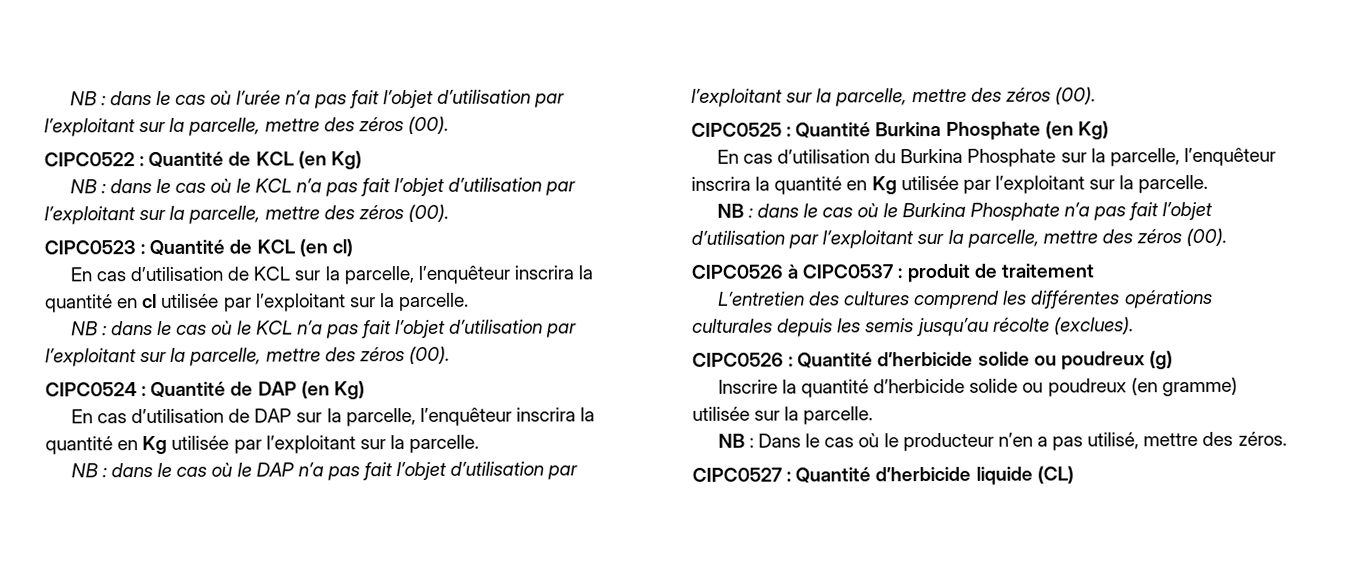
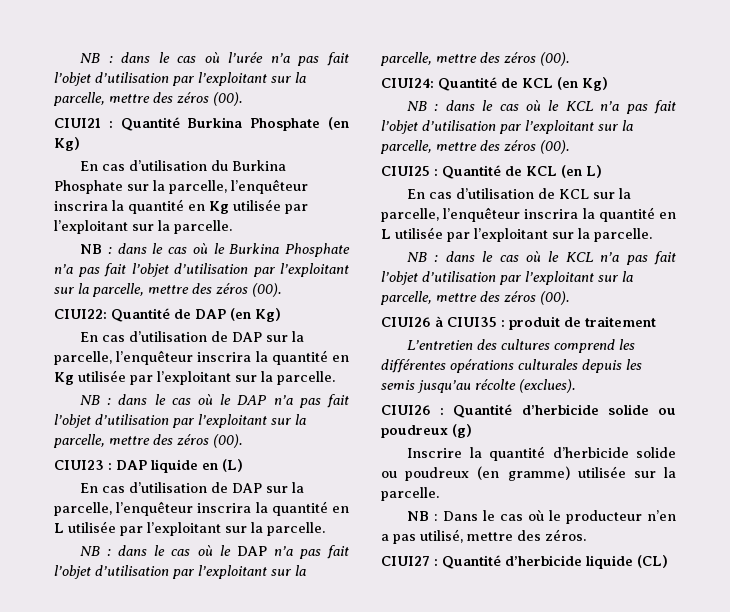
[44,150,362,170] [69,177,577,197] [44,203,449,225] [44,238,353,257] [69,265,594,285] [45,292,470,313] [70,319,578,339] [45,345,450,367] [45,380,365,400] [70,407,596,427] [45,434,480,455] [70,461,579,481] [691,86,1096,107] [691,122,782,137] CIPC0522 : Quantité de KCL (en Kg) // NB : dans le cas où le KCL n’a pas fait l’objet d’utilisation par l’exploitant sur la parcelle, mettre des zéros (00). // CIPC0523 : Quantité de KCL (en cl) // En cas d’utilisation de KCL sur la parcelle, l’enquêteur inscrira la quantité en cl utilisée par l’exploitant sur la parcelle. // NB : dans le cas où le KCL n’a pas fait l’objet d’utilisation par l’exploitant sur la parcelle, mettre des zéros (00). // CIPC0524 : Quantité de DAP (en Kg) // En cas d’utilisation de DAP sur la parcelle, l’enquêteur inscrira la quantité en Kg utilisée par l’exploitant sur la parcelle. // NB : dans le cas où le DAP n’a pas fait l’objet d’utilisation par l’exploitant sur la parcelle, mettre des zéros (00). // CIPC0525 -> [54,118,101,128] CIUI21
[691,264,894,279] CIPC0526 à CIPC0537 -> [54,308,281,322] [80,331,305,342] [54,350,349,365] [54,370,335,385] [80,394,350,408] [54,414,306,428] [53,434,242,448] [54,459,243,473] [80,482,305,493] [54,501,349,516] [54,521,325,536] [80,545,349,559] [54,565,306,579] [380,52,569,66] [381,77,608,91] [407,100,676,114] [381,120,633,134] [380,140,569,154] [381,165,602,179] [407,188,632,199] [381,207,676,222] [381,227,652,242] [407,251,676,265] [381,271,633,285] [380,291,569,305] [381,316,497,327] CIUI22: Quantité de DAP (en Kg) // En cas d’utilisation de DAP sur la parcelle, l’enquêteur inscrira la quantité en Kg utilisée par l’exploitant sur la parcelle. // NB : dans le cas où le DAP n’a pas fait l’objet d’utilisation par l’exploitant sur la parcelle, mettre des zéros (00). // CIUI23 : DAP liquide en (L) // En cas d’utilisation de DAP sur la parcelle, l’enquêteur inscrira la quantité en L utilisée par l’exploitant sur la parcelle. // NB : dans le cas où le DAP n’a pas fait l’objet d’utilisation par l’exploitant sur la parcelle, mettre des zéros (00). // CIUI24: Quantité de KCL (en Kg) // NB : dans le cas où le KCL n’a pas fait l’objet d’utilisation par l’exploitant sur la parcelle, mettre des zéros (00). // CIUI25 : Quantité de KCL (en L) // En cas d’utilisation de KCL sur la parcelle, l’enquêteur inscrira la quantité en L utilisée par l’exploitant sur la parcelle. // NB : dans le cas où le KCL n’a pas fait l’objet d’utilisation par l’exploitant sur la parcelle, mettre des zéros (00). // CIUI26 à CIUI35
[692,352,784,367] CIPC0526 -> [381,405,431,415] CIUI26
[692,467,782,482] CIPC0527 -> [381,556,430,566] CIUI27

